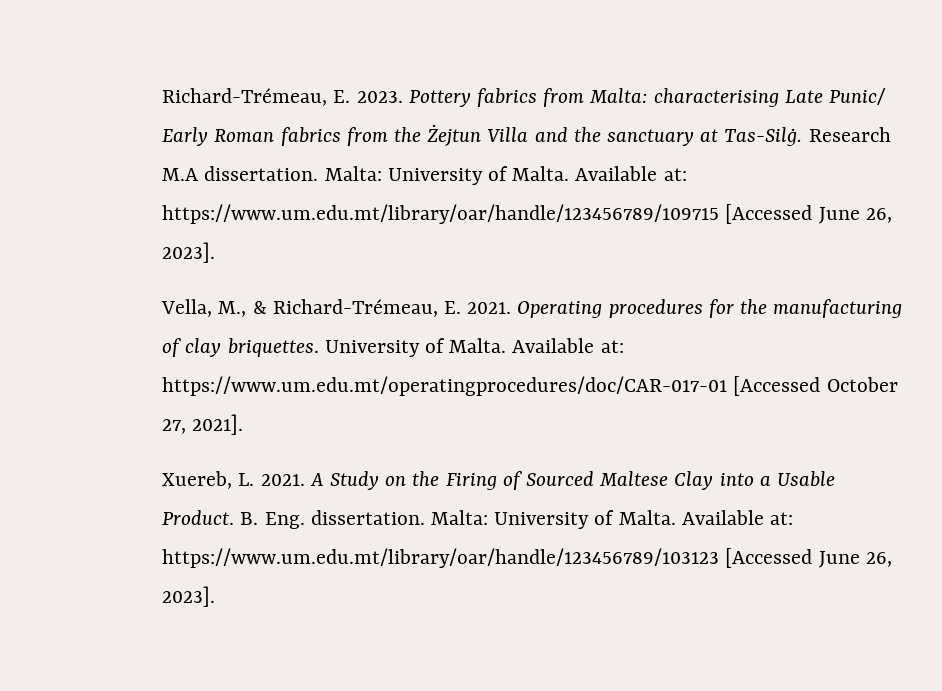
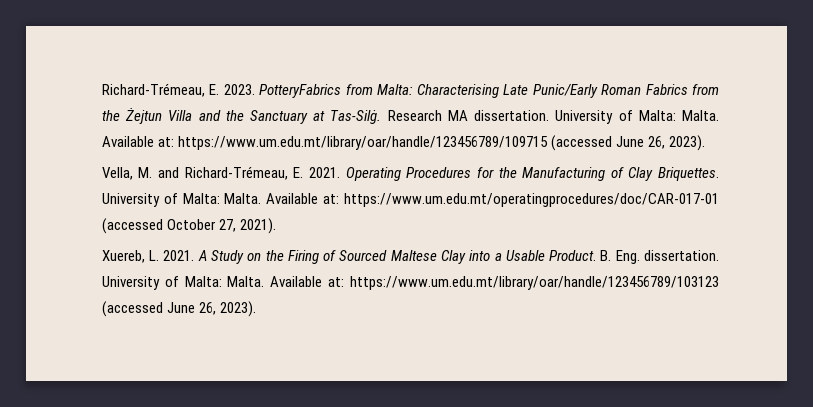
[408,88,886,107] [162,127,341,146] Pottery fabrics from Malta: characterising Late Punic/ Early Roman fabrics -> [259,84,688,98] PotteryFabrics from Malta: Characterising Late Punic/Early Roman Fabrics
[606,129,694,146] sanctuary -> [249,110,308,124] Sanctuary
[162,166,508,185] M.A dissertation. Malta: University of -> [447,110,676,124] MA dissertation. University of Malta:
[725,204,892,224] [162,242,216,263] [Accessed June 26, 2023]. -> [551,135,706,151] (accessed June 26, 2023).
[218,301,267,317] M., & -> [138,167,180,178] M. and
[608,299,703,318] procedures -> [406,167,472,178] Procedures
[773,299,903,318] [162,338,445,357] manufacturing of clay briquettes. University of -> [522,167,719,181] [101,193,220,207] Manufacturing of Clay Briquettes. University of Malta:
[733,376,821,396] [Accessed -> [101,218,163,234] (accessed
[192,414,244,435] 2021]. -> [240,218,277,234] 2021).
[430,510,615,529] Malta: University of -> [101,276,222,290] University of Malta:
[725,548,892,568] [162,586,216,607] [Accessed June 26, 2023]. -> [101,301,257,317] (accessed June 26, 2023).

